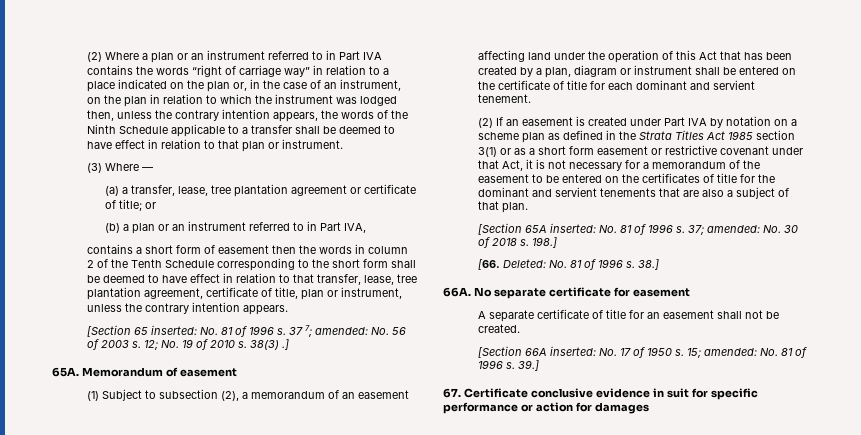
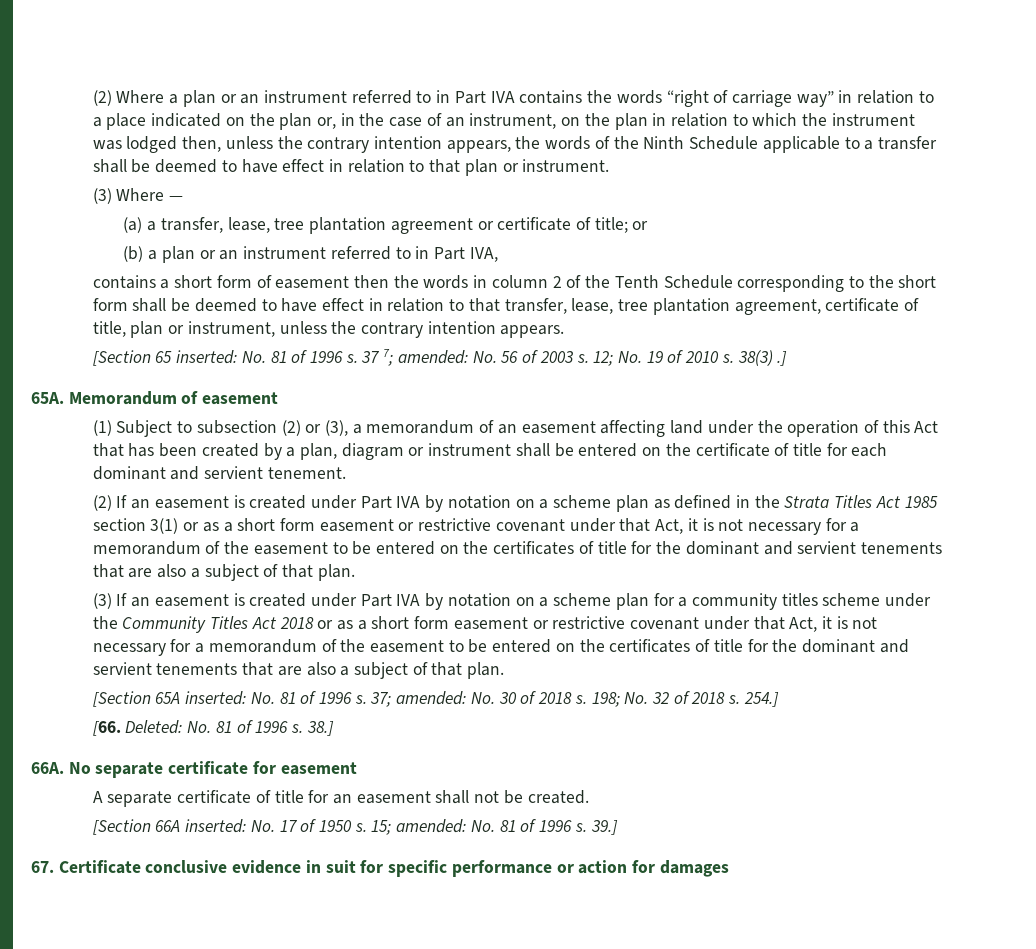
[221,391,240,401] (2), -> [281,420,348,436] (2) or (3),
(529, 207) none -> [92,593,932,610] [92,616,878,633] [92,639,909,656] [92,662,505,679] // (3) If an easement is created under Part IVA by notation on a scheme plan for a community titles scheme under the Community Titles Act 2018 or as a short form easement or restrictive covenant under that Act, it is not necessary for a memorandum of the easement to be entered on the certificates of title for the dominant and servient tenements that are also a subject of that plan.
[532,237,558,248] 198.] -> [591,691,779,707] 198; No. 32 of 2018 s. 254.]

